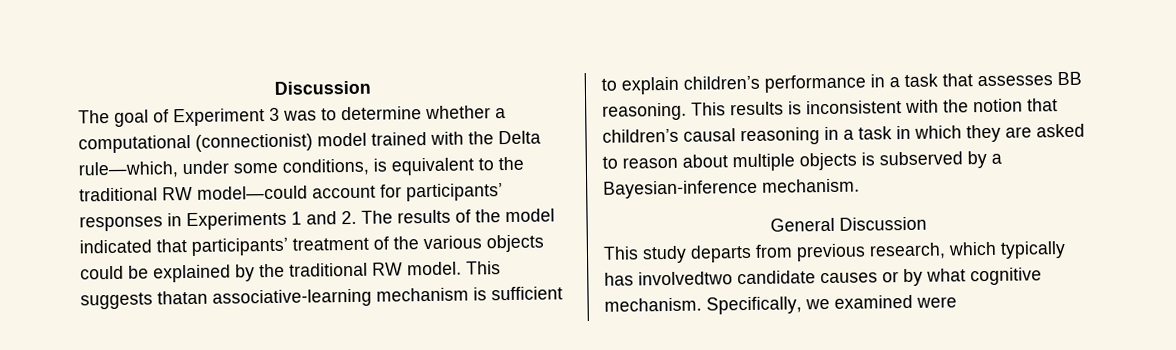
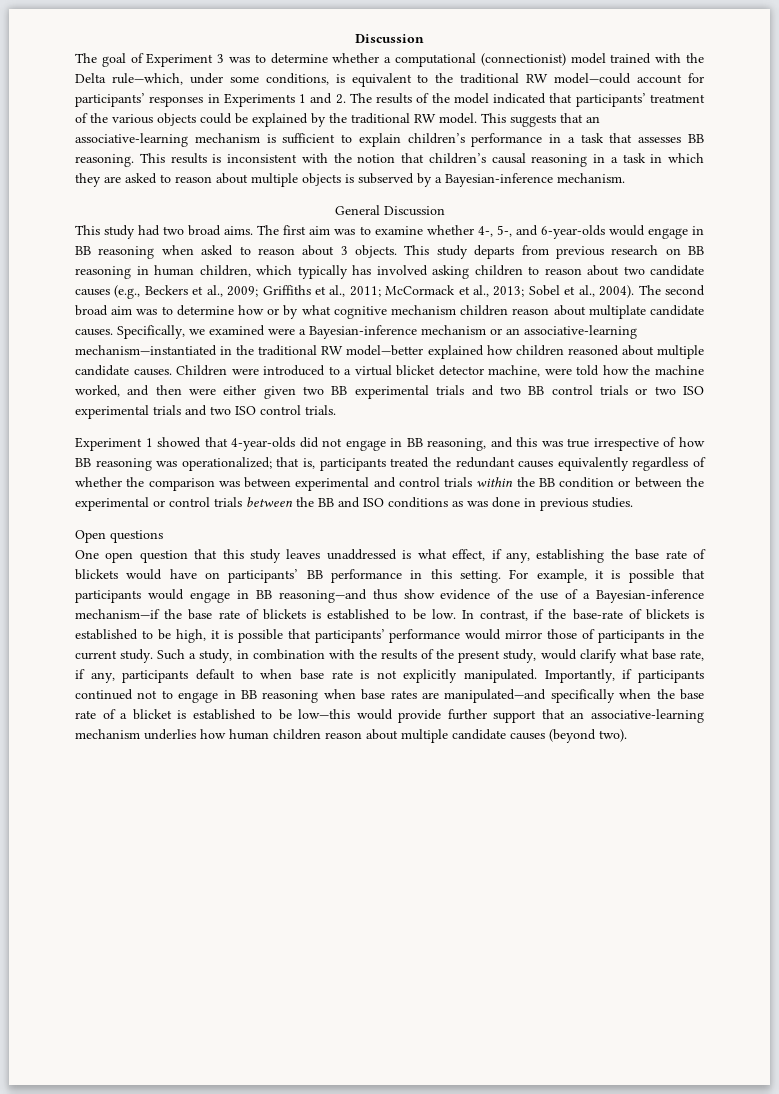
[157,290,208,305] thatan -> [560,113,600,123] that an
[690,241,1066,263] [604,267,1042,287] [604,294,957,315] departs from previous research, which typically has involvedtwo candidate causes or by what cognitive mechanism. Specifically, we examined were -> [138,225,704,239] [75,245,704,259] [75,265,704,279] [75,285,706,299] [75,305,704,319] [75,325,637,339] [75,345,704,359] [75,365,704,377] [75,385,705,399] [75,405,336,419] [75,437,705,451] [75,457,707,471] [75,477,704,491] [75,497,633,511] [75,530,163,543] [75,549,706,563] [75,569,705,583] [75,589,705,603] [75,609,704,621] [75,629,704,643] [75,649,704,663] [75,669,704,683] [75,689,704,703] [75,709,705,723] [75,729,627,743] had two broad aims. The first aim was to examine whether 4-, 5-, and 6-year-olds would engage in BB reasoning when asked to reason about 3 objects. This study departs from previous research on BB reasoning in human children, which typically has involved asking children to reason about two candidate causes (e.g., Beckers et al., 2009; Griffiths et al., 2011; McCormack et al., 2013; Sobel et al., 2004). The second broad aim was to determine how or by what cognitive mechanism children reason about multiplate candidate causes. Specifically, we examined were a Bayesian-inference mechanism or an associative-learning mechanism—instantiated in the traditional RW model—better explained how children reasoned about multiple candidate causes. Children were introduced to a virtual blicket detector machine, were told how the machine worked, and then were either given two BB experimental trials and two BB control trials or two ISO experimental trials and two ISO control trials. // Experiment 1 showed that 4-year-olds did not engage in BB reasoning, and this was true irrespective of how BB reasoning was operationalized; that is, participants treated the redundant causes equivalently regardless of whether the comparison was between experimental and control trials within the BB condition or between the experimental or control trials between the BB and ISO conditions as was done in previous studies. // Open questions // One open question that this study leaves unaddressed is what effect, if any, establishing the base rate of blickets would have on participants’ BB performance in this setting. For example, it is possible that participants would engage in BB reasoning—and thus show evidence of the use of a Bayesian-inference mechanism—if the base rate of blickets is established to be low. In contrast, if the base-rate of blickets is established to be high, it is possible that participants’ performance would mirror those of participants in the current study. Such a study, in combination with the results of the present study, would clarify what base rate, if any, participants default to when base rate is not explicitly manipulated. Importantly, if participants continued not to engage in BB reasoning when base rates are manipulated—and specifically when the base rate of a blicket is established to be low—this would provide further support that an associative-learning mechanism underlies how human children reason about multiple candidate causes (beyond two).

